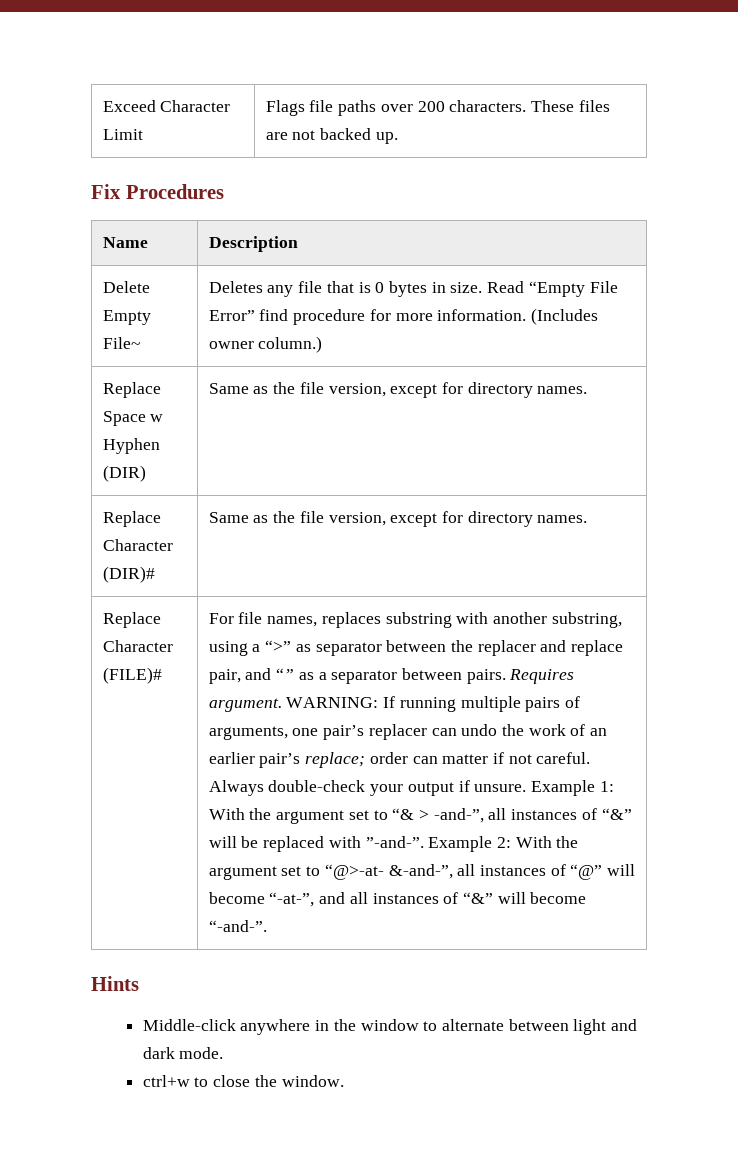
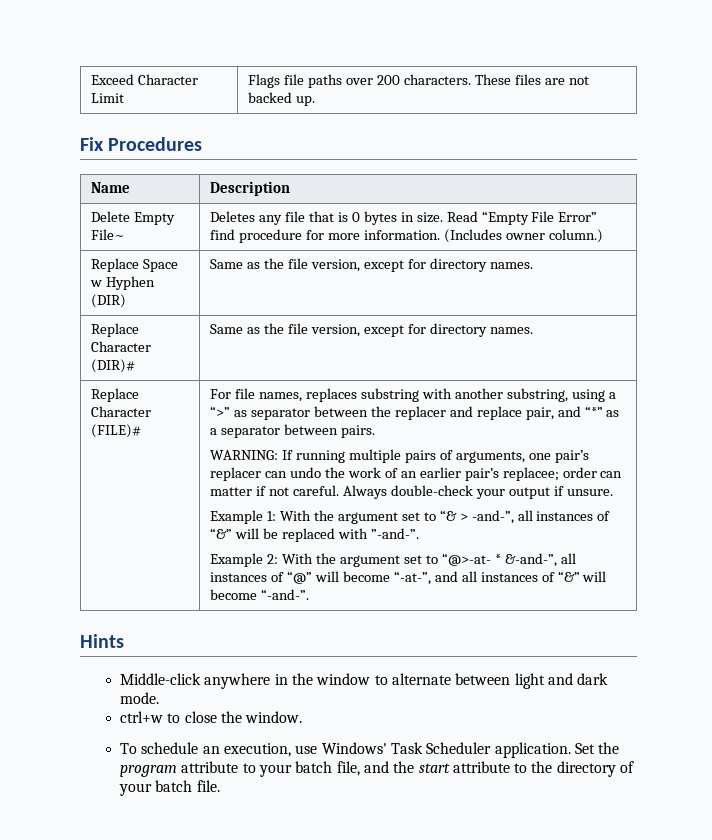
[276,668,295,680] “” -> [584,406,603,417] “*”
[509,669,575,684] [208,698,282,712] Requires argument. -> (376, 431) //
[305,752,366,768] replace; -> [502,467,559,481] replacee;
(527, 788) none -> (613, 492) //
(424, 842) none -> (419, 533) //
(384, 872) none -> [494,554,501,564] *
(344, 1081) none -> [119,742,620,758] [119,761,635,777] [118,780,220,796] // To schedule an execution, use Windows' Task Scheduler application. Set the program attribute to your batch file, and the start attribute to the directory of your batch file.

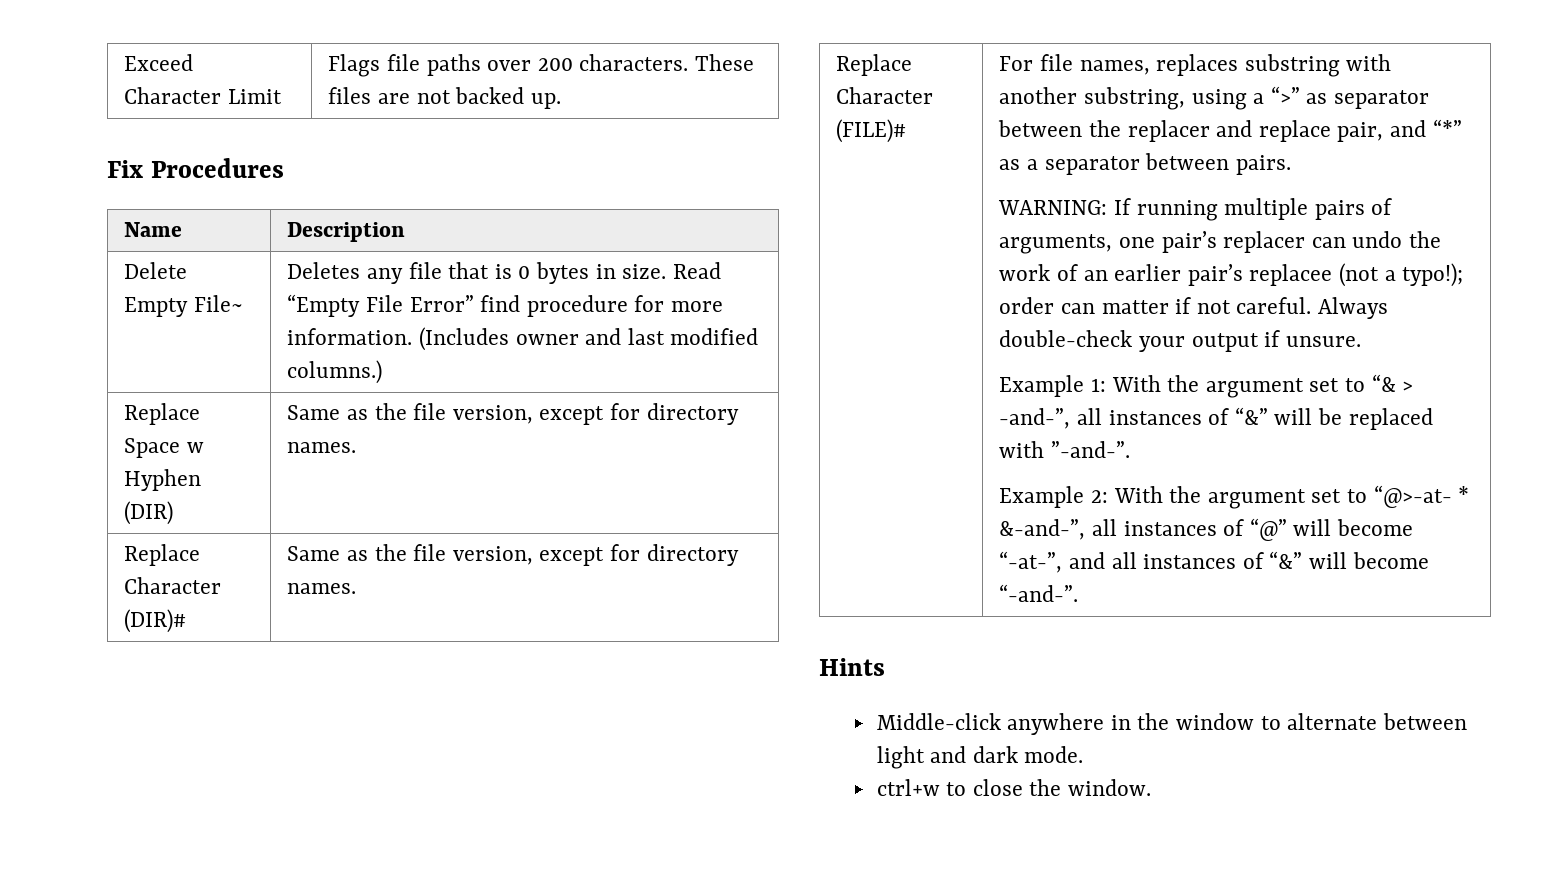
[548,229,603,243] column.) -> [585,328,759,345] [287,360,383,384] and last modified columns.)
[502,467,559,481] replacee; -> [1249,263,1464,287] replacee (not a typo!);
[119,742,620,758] [119,761,635,777] [118,780,220,796] // To schedule an execution, use Windows' Task Scheduler application. Set the program attribute to your batch file, and the start attribute to the directory of your batch file. -> (1152, 787) none

